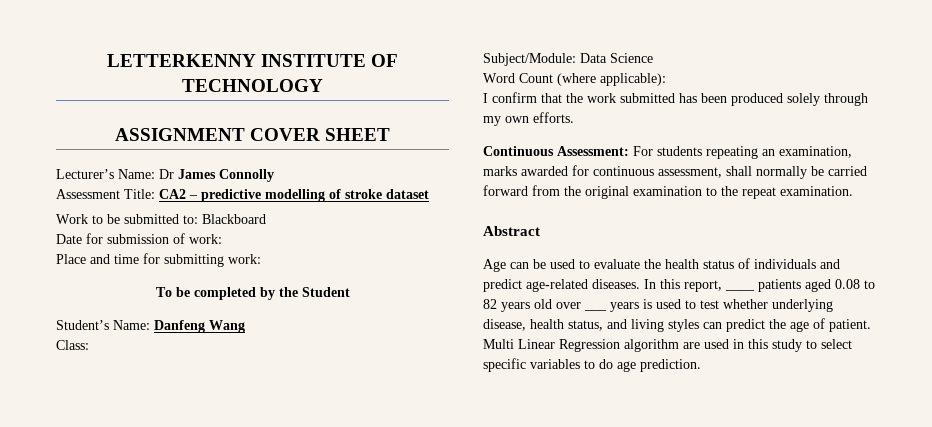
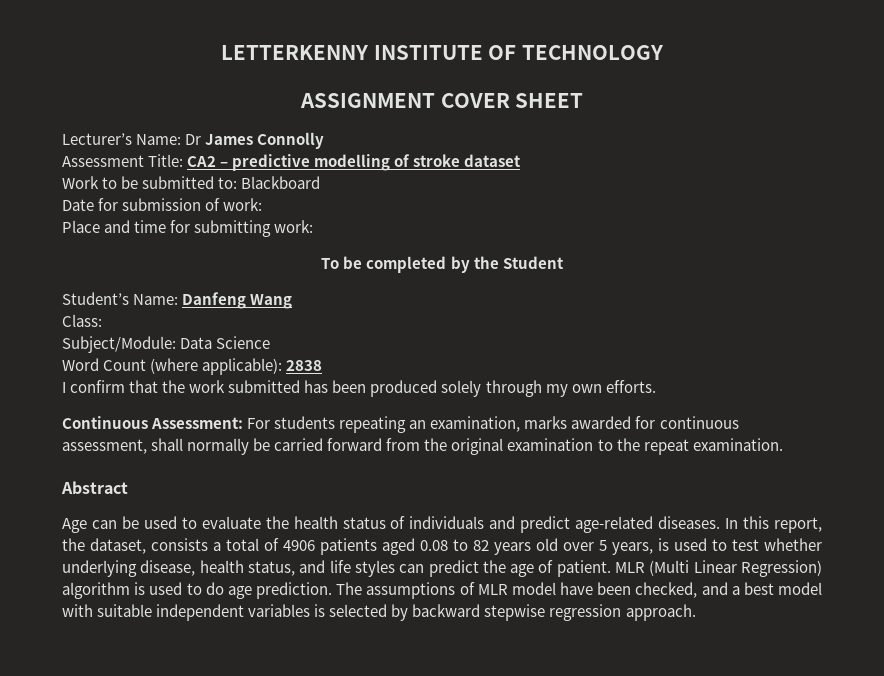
(666, 79) none -> [286,360,323,371] 2838
[725,289,755,291] ____ -> [62,538,315,554] the dataset, consists a total of 4906
[584,302,639,312] ___ years -> [599,540,653,555] 5 years,
[631,319,664,332] living -> [329,560,351,573] life
[483,339,852,352] [483,358,701,372] Multi Linear Regression algorithm are used in this study to select specific variables to do age prediction. -> [615,560,822,577] [62,582,822,599] [62,604,696,621] MLR (Multi Linear Regression) algorithm is used to do age prediction. The assumptions of MLR model have been checked, and a best model with suitable independent variables is selected by backward stepwise regression approach.

